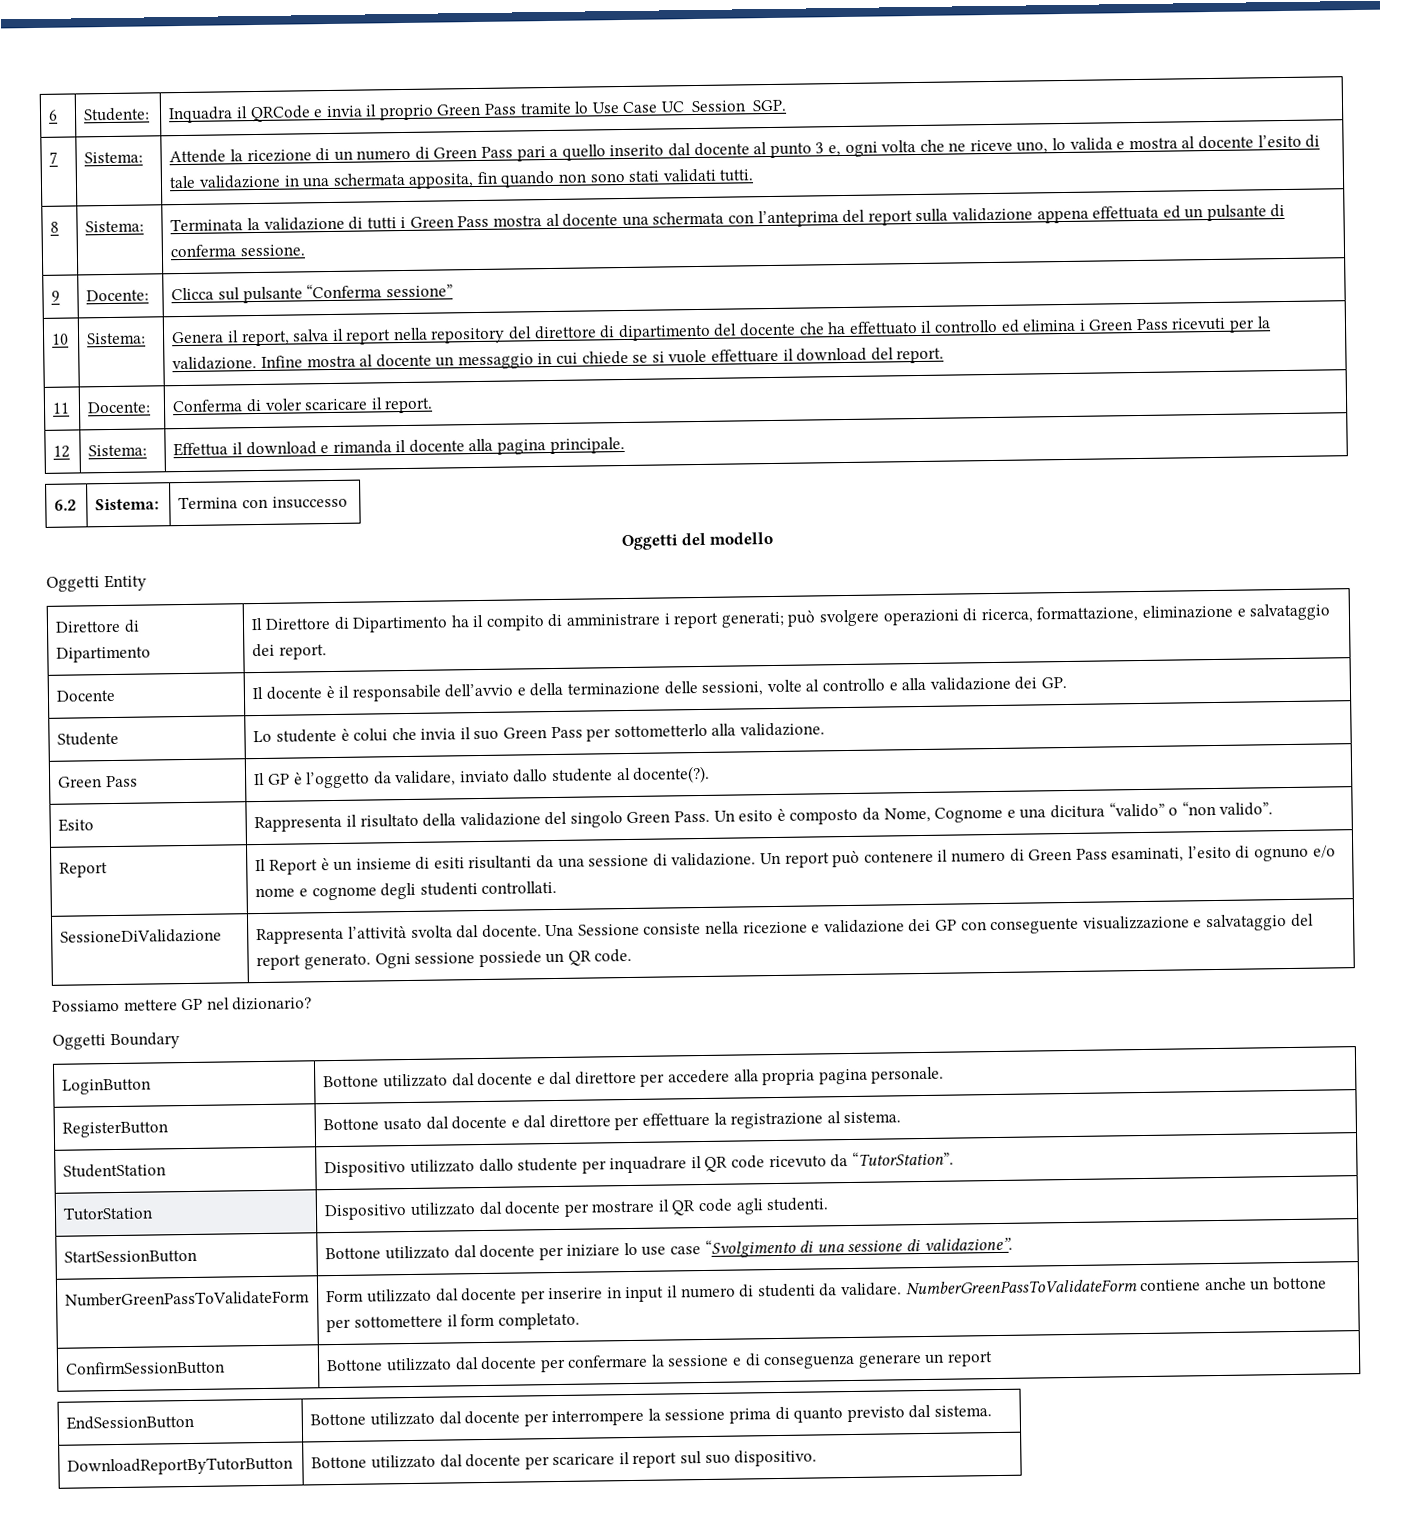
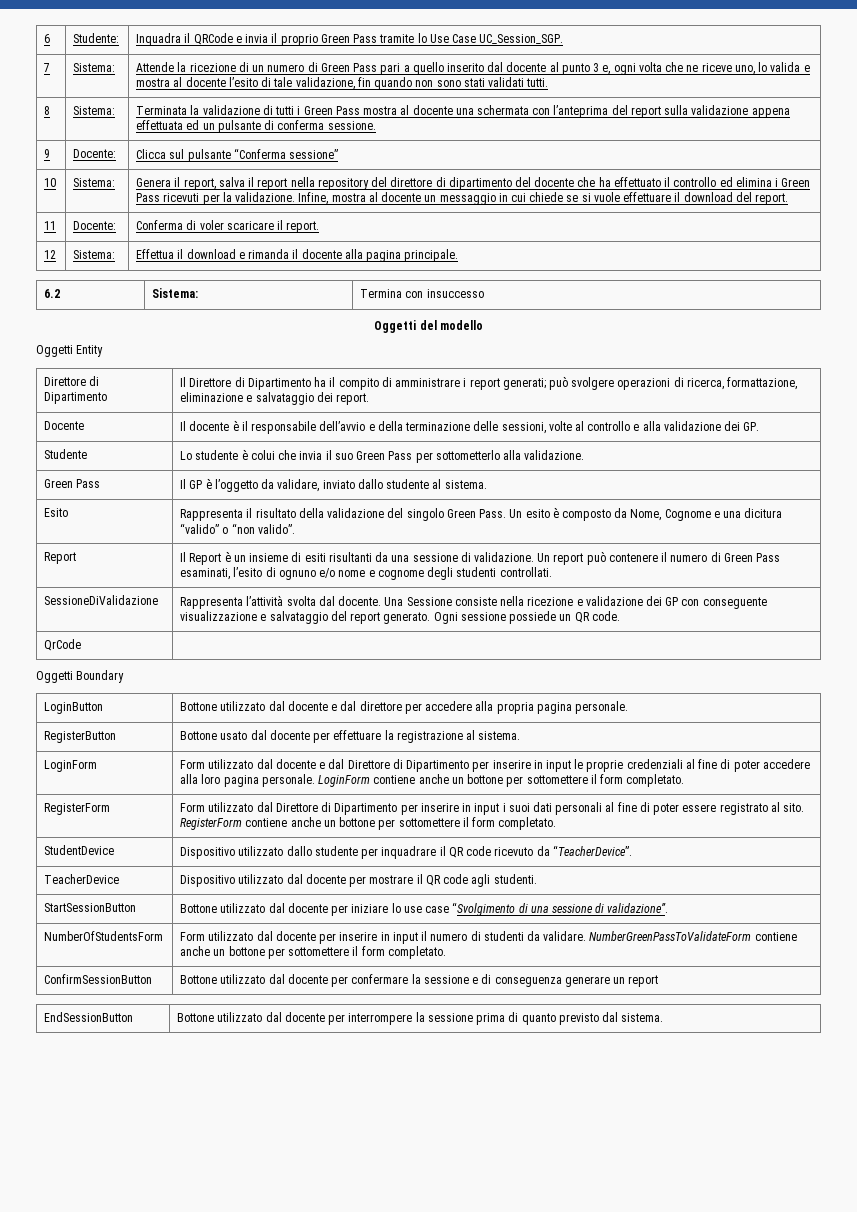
[198,172,475,189] validazione in una schermata apposita, -> [295,77,355,90] validazione,
[260,355,303,368] Infine -> [298,192,329,205] Infine,
[632,765,711,784] docente(?). -> [444,480,487,489] sistema.
[52,996,313,1012] // Possiamo mettere GP nel dizionario? -> [44,639,82,651] // QrCode |
[510,1114,611,1129] e dal direttore -> (310, 735) none
[63,1163,167,1178] StudentStation -> [44,760,98,772] [180,759,810,772] [180,774,685,787] [44,803,111,815] [180,802,805,815] [180,817,557,830] [44,845,115,855] LoginForm | Form utilizzato dal docente e dal Direttore di Dipartimento per inserire in input le proprie credenziali al fine di poter accedere alla loro pagina personale. LoginForm contiene anche un bottone per sottomettere il form completato. // RegisterForm | Form utilizzato dal Direttore di Dipartimento per inserire in input i suoi dati personali al fine di poter essere registrato al sito. RegisterForm contiene anche un bottone per sottomettere il form completato. // StudentDevice
[851,1150,954,1166] [63,1206,154,1221] “TutorStation”. // TutorStation -> [552,845,632,856] [44,874,120,884] “TeacherDevice”. // TeacherDevice
[65,1290,311,1307] NumberGreenPassToValidateForm -> [44,931,164,941] NumberOfStudentsForm
[67,1456,294,1476] [311,1449,818,1470] // DownloadReportByTutorButton | Bottone utilizzato dal docente per scaricare il report sul suo dispositivo. -> (664, 1017) none

